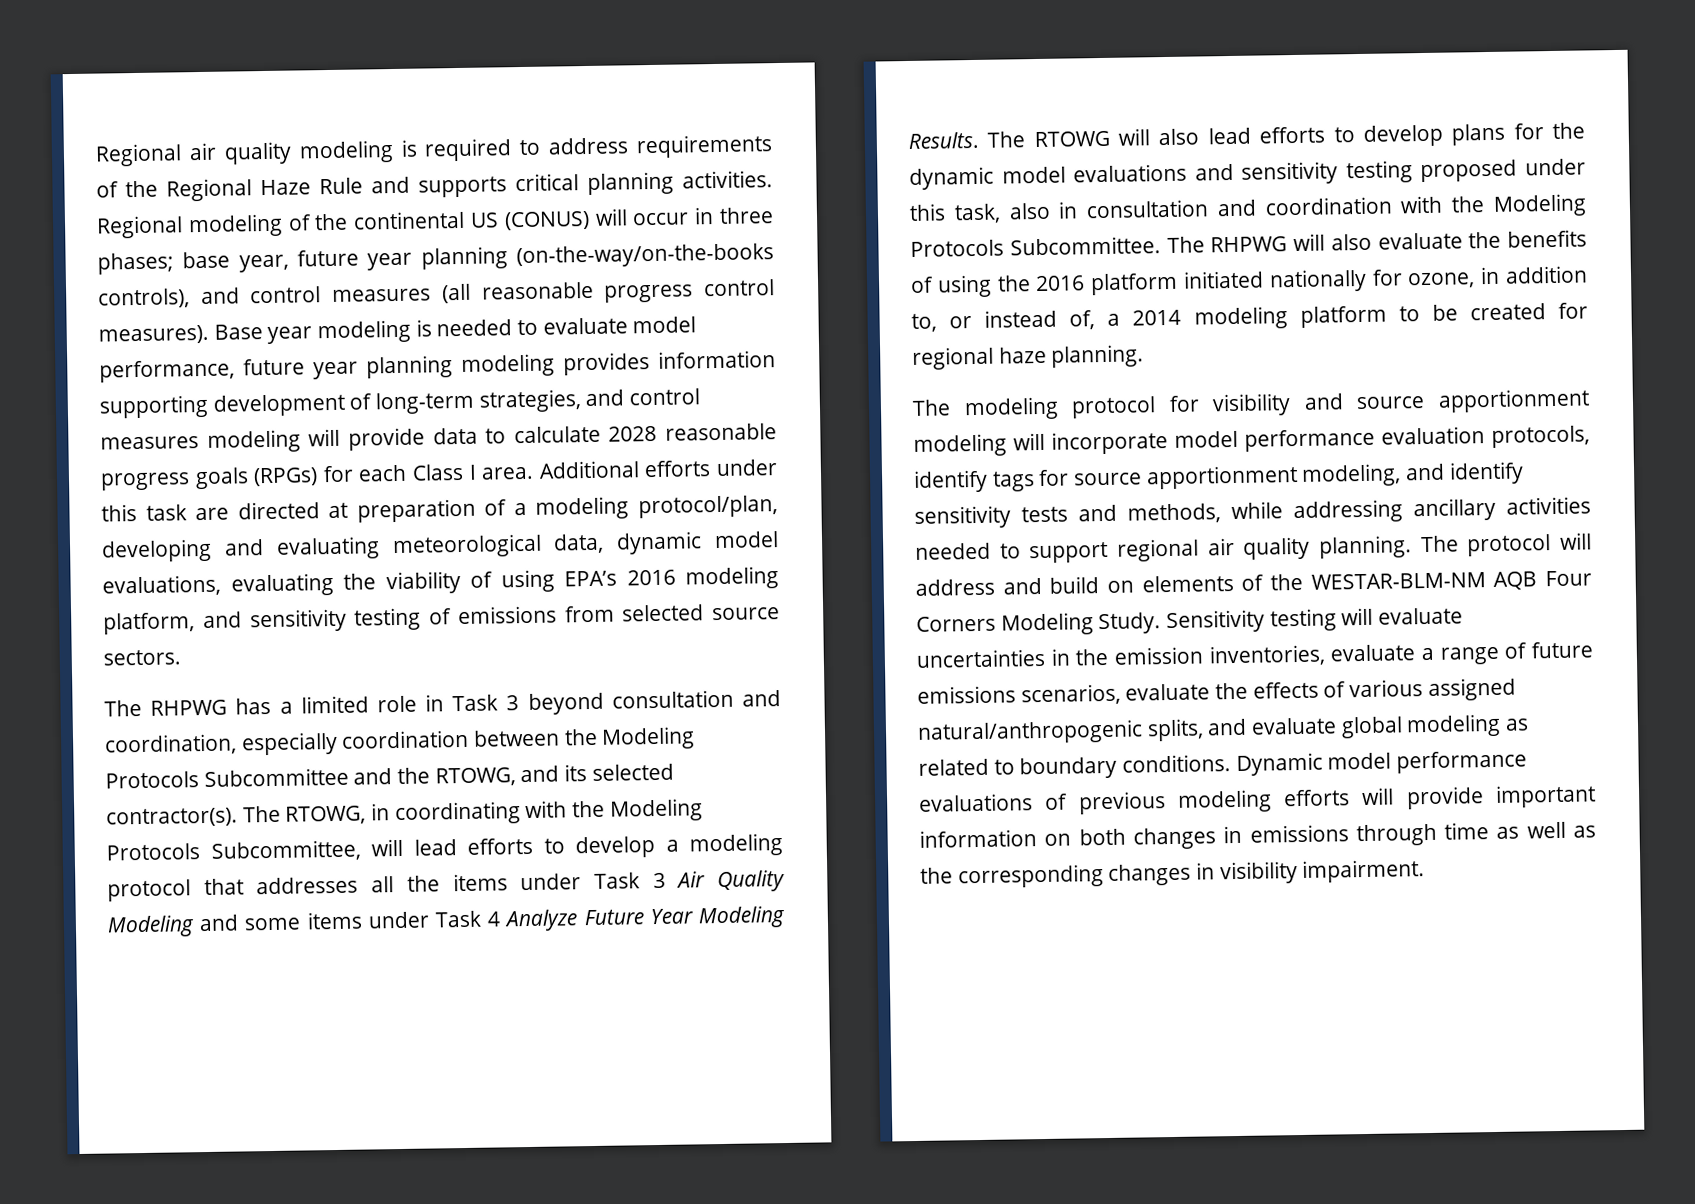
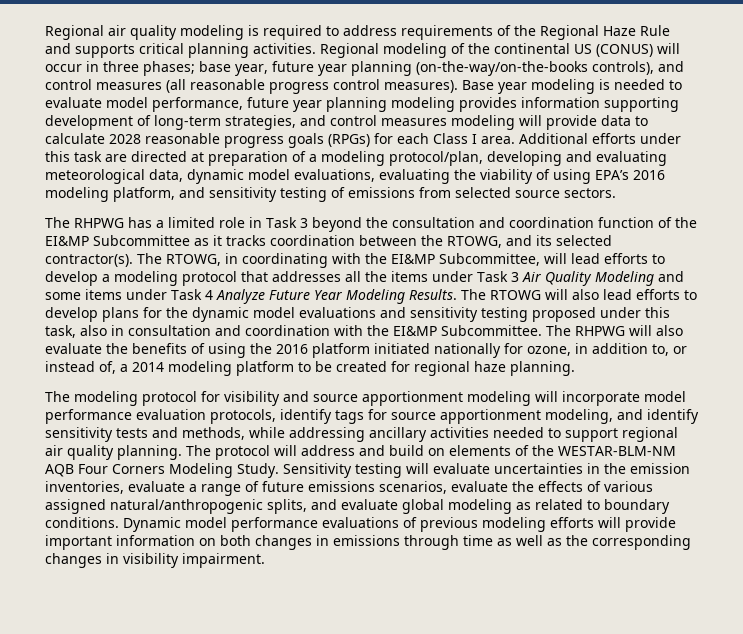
[611,689,781,709] [104,726,696,756] [105,767,393,789] consultation and coordination, especially coordination between the Modeling Protocols Subcommittee and -> [366,217,697,228] [45,235,417,246] the consultation and coordination function of the EI&MP Subcommittee as it tracks coordination between
[609,798,703,822] [106,843,200,861] Modeling Protocols -> [391,254,435,264] EI&MP
[1493,193,1587,217] [910,239,1004,257] Modeling Protocols -> [393,326,437,336] EI&MP

